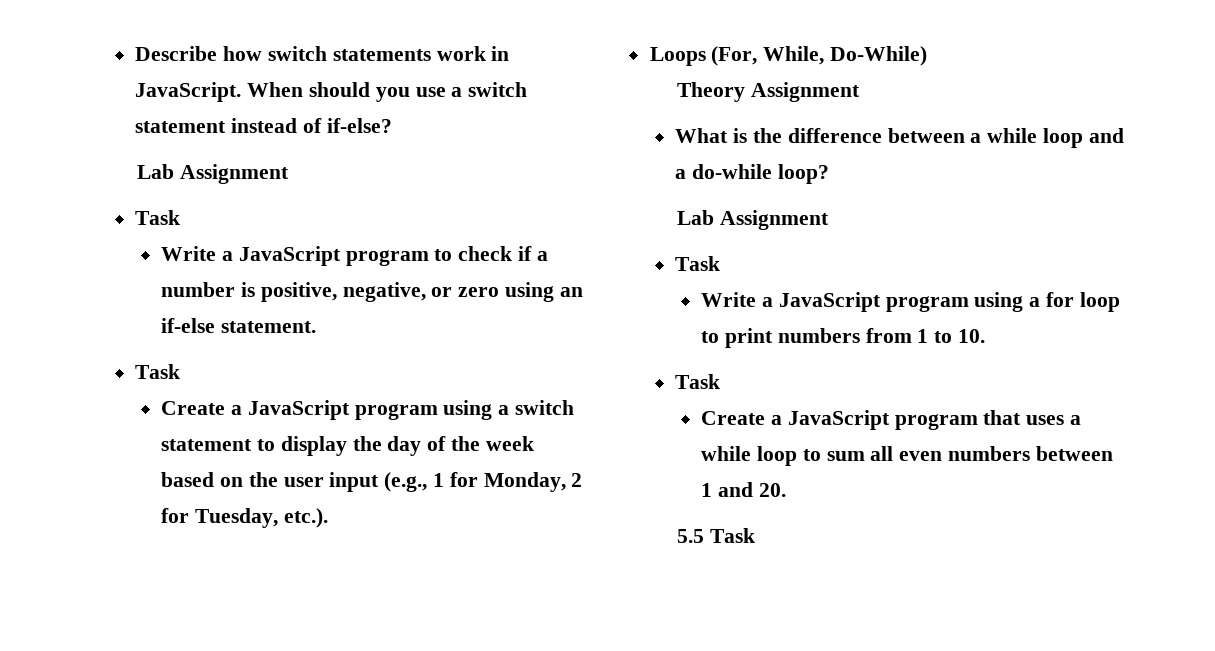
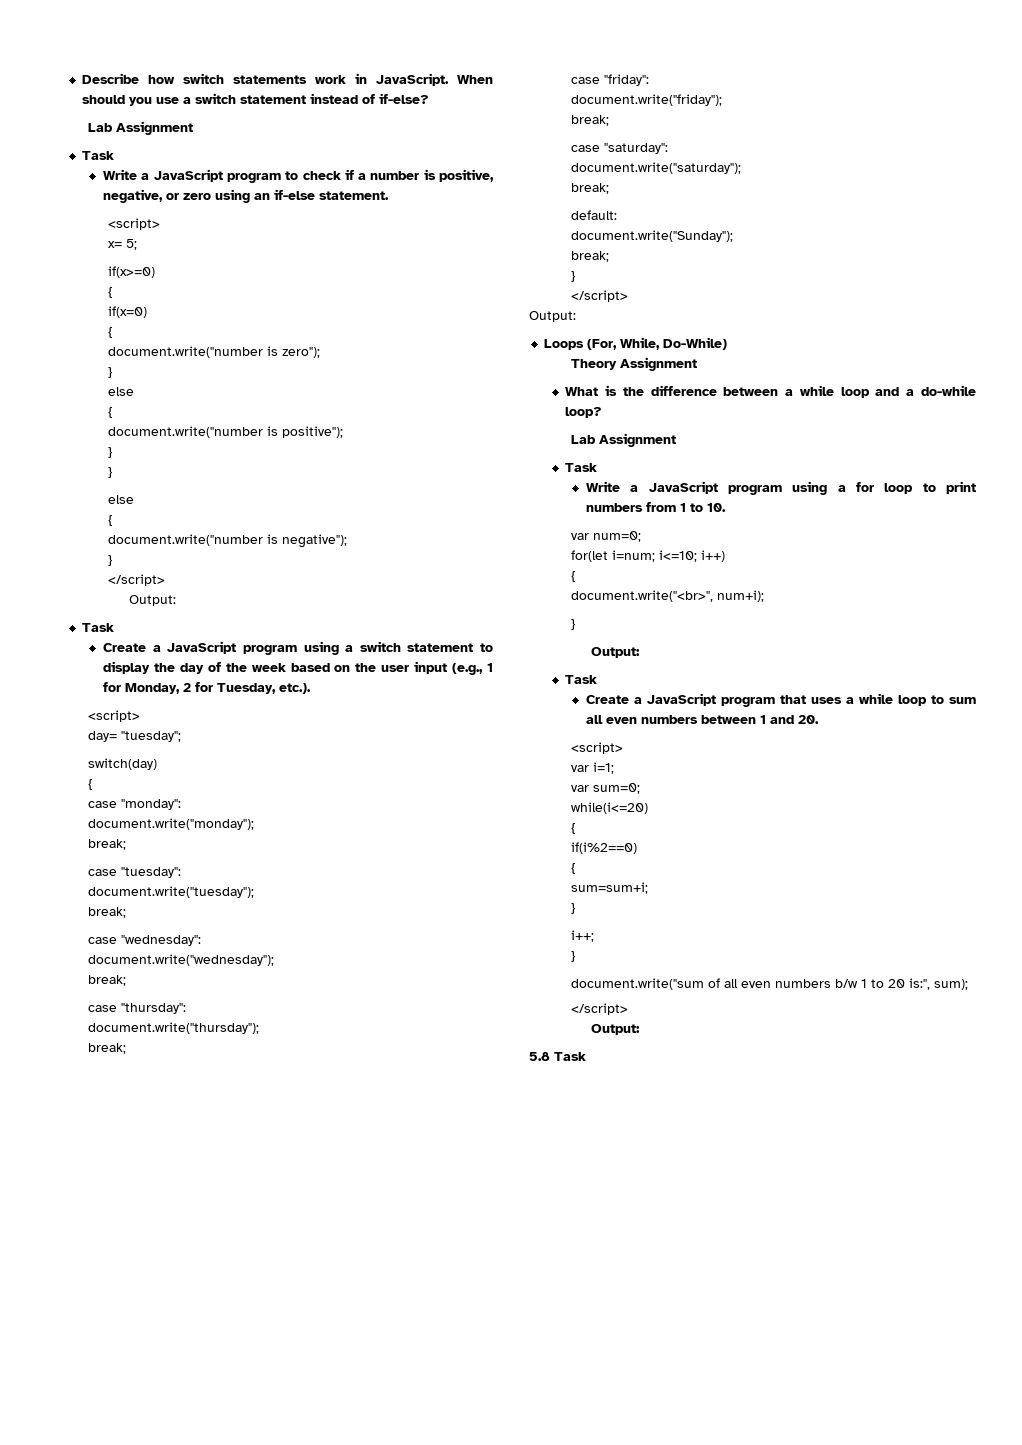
(316, 327) none -> [108,218,161,230] [108,239,138,250] [108,266,156,278] [108,287,113,298] [108,306,148,318] [108,327,113,338] [108,346,321,358] [108,367,113,378] [108,387,135,396] [108,407,113,418] [108,426,344,438] [108,447,113,458] [108,467,113,478] [108,495,135,504] [108,515,113,526] [108,534,348,548] [108,555,113,566] [108,574,166,586] [129,595,177,606] // <script> // x= 5; // if(x>=0) // { // if(x=0) // { // document.write("number is zero"); // } // else // { // document.write("number is positive"); // } // } // else // { // document.write("number is negative"); // } // </script> // Output:
(328, 518) none -> [87,710,140,722] [87,731,181,742] [87,758,157,770] [87,779,92,790] [87,799,181,810] [87,818,254,830] [87,839,126,850] [87,867,181,878] [87,886,254,898] [87,907,126,918] [87,935,201,946] [87,954,274,966] [87,975,126,986] [87,1003,186,1014] [87,1022,259,1034] [87,1043,126,1054] [570,74,649,86] [570,94,722,106] [570,115,609,126] [570,143,668,154] [570,162,741,174] [570,183,609,194] [570,210,617,220] [570,230,733,242] [570,251,609,262] [570,271,575,282] [570,290,628,302] [529,311,576,322] // <script> // day= "tuesday"; // switch(day) // { // case "monday": // document.write("monday"); // break; // case "tuesday": // document.write("tuesday"); // break; // case "wednesday": // document.write("wednesday"); // break; // case "thursday": // document.write("thursday"); // break; // case "friday": // document.write("friday"); // break; // case "saturday": // document.write("saturday"); // break; // default: // document.write("Sunday"); // break; // } // </script> // Output:
(985, 336) none -> [570,531,641,542] [570,550,725,562] [570,571,575,582] [570,590,764,602] [570,619,575,630] [591,647,641,658] // var num=0; // for(let i=num; i<=10; i++) // { // document.write("<br>", num+i); // } // Output:
[677,529,705,543] 5.5 -> [570,742,623,754] [570,762,614,774] [570,783,640,794] [570,802,648,814] [570,823,575,834] [570,842,637,854] [570,863,575,874] [570,882,648,894] [570,903,575,914] [570,930,594,942] [570,951,575,962] [570,978,968,990] [570,1003,628,1015] [591,1024,641,1035] [529,1052,550,1061] <script> // var i=1; // var sum=0; // while(i<=20) // { // if(i%2==0) // { // sum=sum+i; // } // i++; // } // document.write("sum of all even numbers b/w 1 to 20 is:", sum); // </script> // Output: // 5.8

